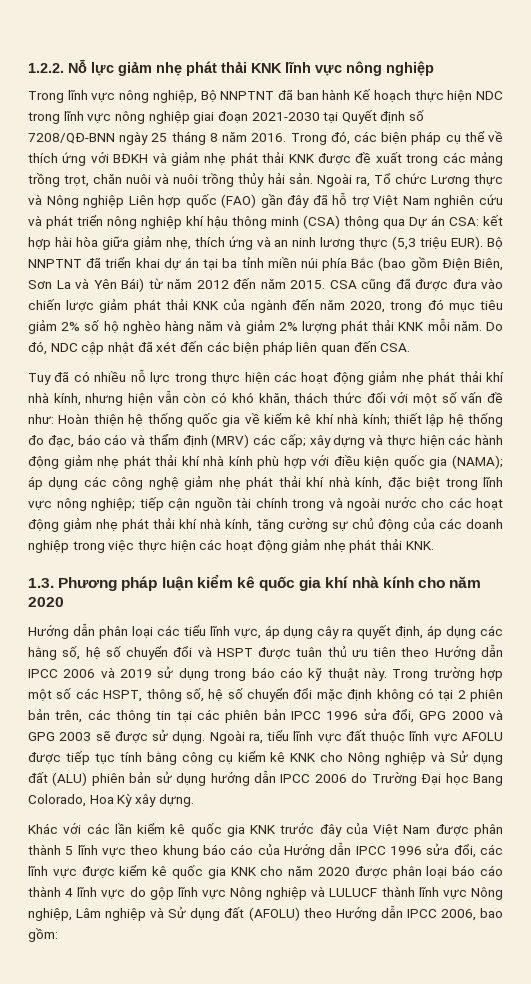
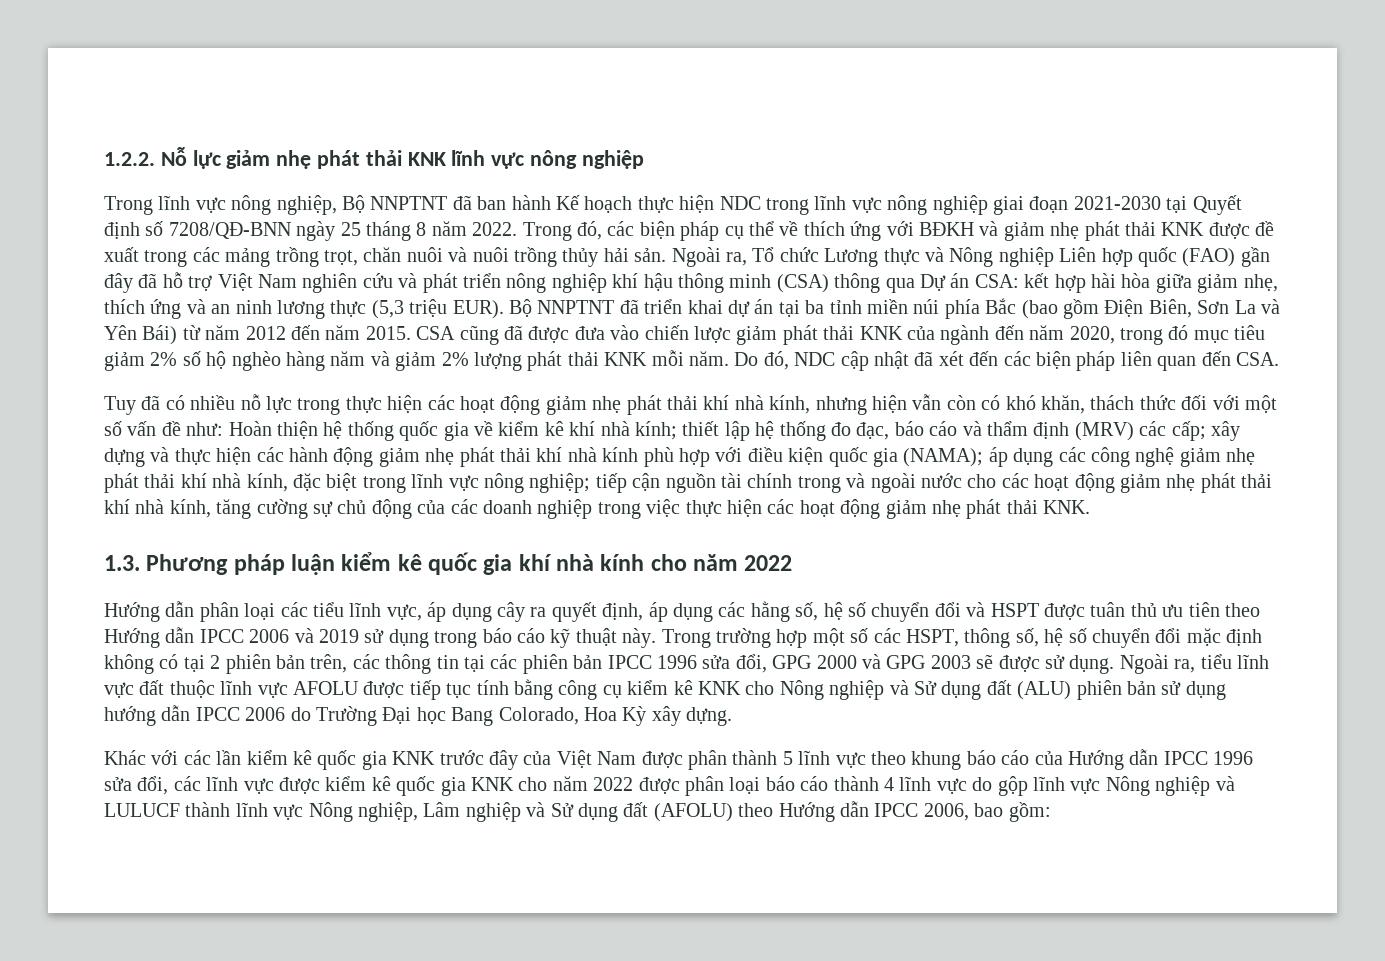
[251,133,287,142] 2016. -> [472,222,518,236] 2022.
[28,597,64,607] 2020 -> [744,555,793,571] 2022
[318,867,351,876] 2020 -> [593,777,634,791] 2022

